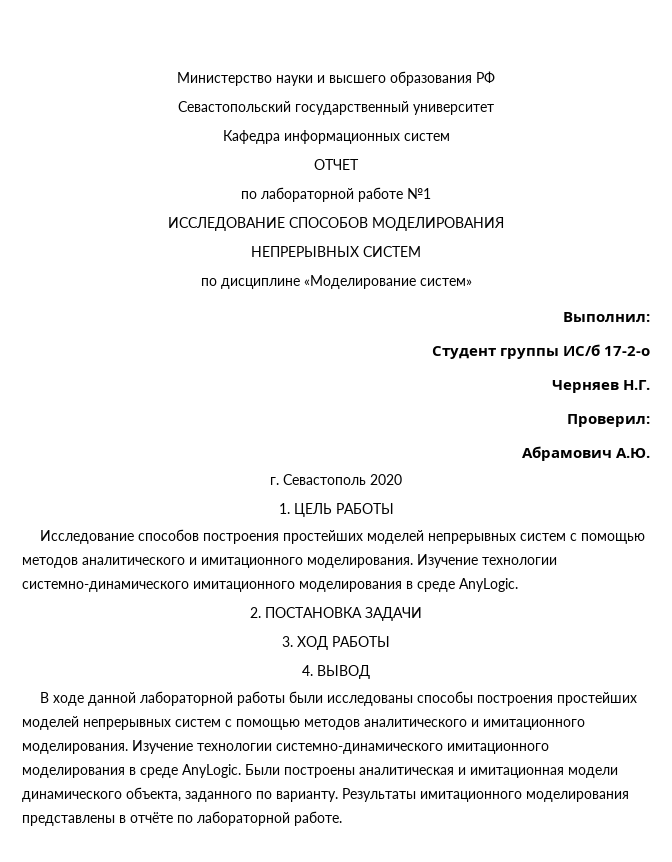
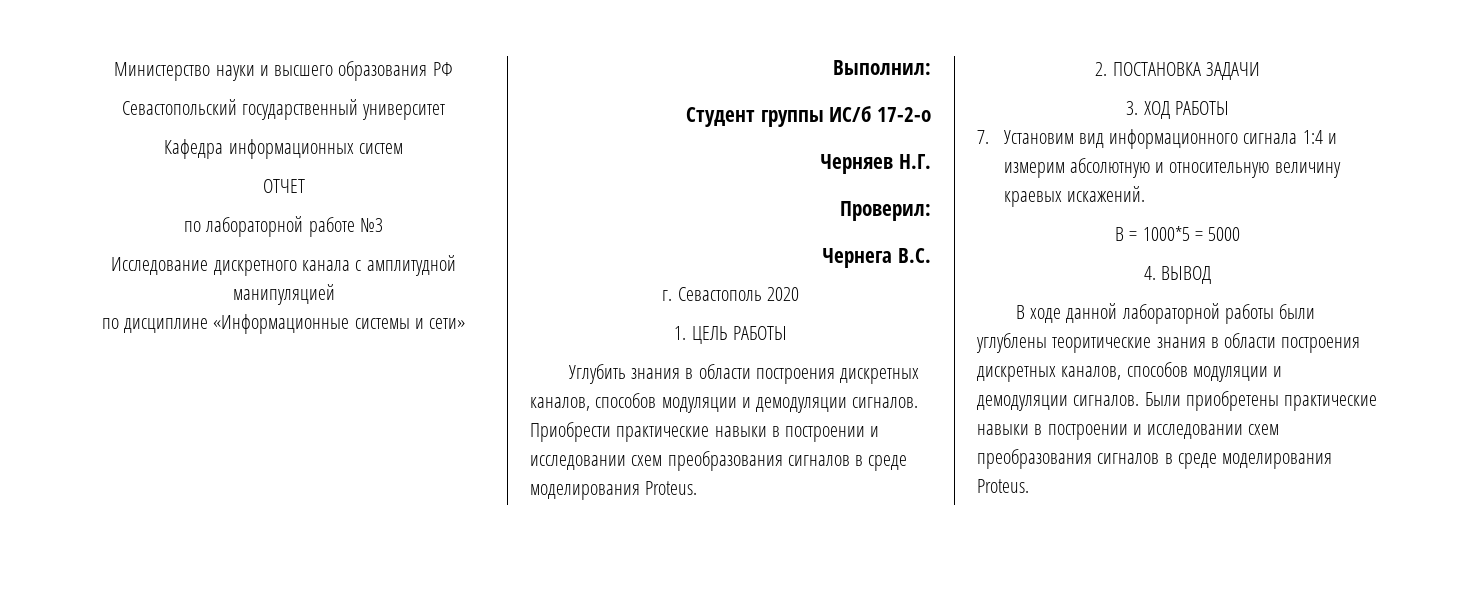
[407,188,431,199] [168,217,504,231] [251,246,421,257] [200,275,472,289] №1 // ИССЛЕДОВАНИЕ СПОСОБОВ МОДЕЛИРОВАНИЯ // НЕПРЕРЫВНЫХ СИСТЕМ // по дисциплине «Моделирование систем» -> [359,218,383,232] [111,255,456,276] [232,284,335,305] [101,314,466,334] №3 // Исследование дискретного канала с амплитудной манипуляцией // по дисциплине «Информационные системы и сети»
[521,446,650,461] Абрамович А.Ю. -> [822,248,931,268] Чернега В.С.
[40,529,646,544] [22,554,557,568] [22,578,518,592] Исследование способов построения простейших моделей непрерывных систем с помощью методов аналитического и имитационного моделирования. Изучение технологии системно-динамического имитационного моделирования в среде AnyLogic. -> [568,364,920,384] [530,393,919,413] [530,422,880,442] [530,451,908,471] [530,481,698,500] Углубить знания в области построения дискретных каналов, способов модуляции и демодуляции сигналов. Приобрести практические навыки в построении и исследовании схем преобразования сигналов в среде моделирования Proteus.
(390, 641) none -> [977,129,1337,149] [1003,158,1341,178] [1003,186,1145,207] [1114,226,1241,241] // 7. Установим вид информационного сигнала 1:4 и измерим абсолютную и относительную величину краевых искажений. // B = 1000*5 = 5000
[327,691,638,706] [22,716,585,730] [22,740,549,754] [22,764,618,778] [22,787,629,802] [22,811,342,826] исследованы способы построения простейших моделей непрерывных систем с помощью методов аналитического и имитационного моделирования. Изучение технологии системно-динамического имитационного моделирования в среде AnyLogic. Были построены аналитическая и имитационная модели динамического объекта, заданного по варианту. Результаты имитационного моделирования представлены в отчёте по лабораторной работе. -> [976,333,1361,353] [977,362,1283,382] [977,391,1378,411] [977,424,1280,440] [977,449,1333,469] [977,479,1029,493] углублены теоритические знания в области построения дискретных каналов, способов модуляции и демодуляции сигналов. Были приобретены практические навыки в построении и исследовании схем преобразования сигналов в среде моделирования Proteus.

